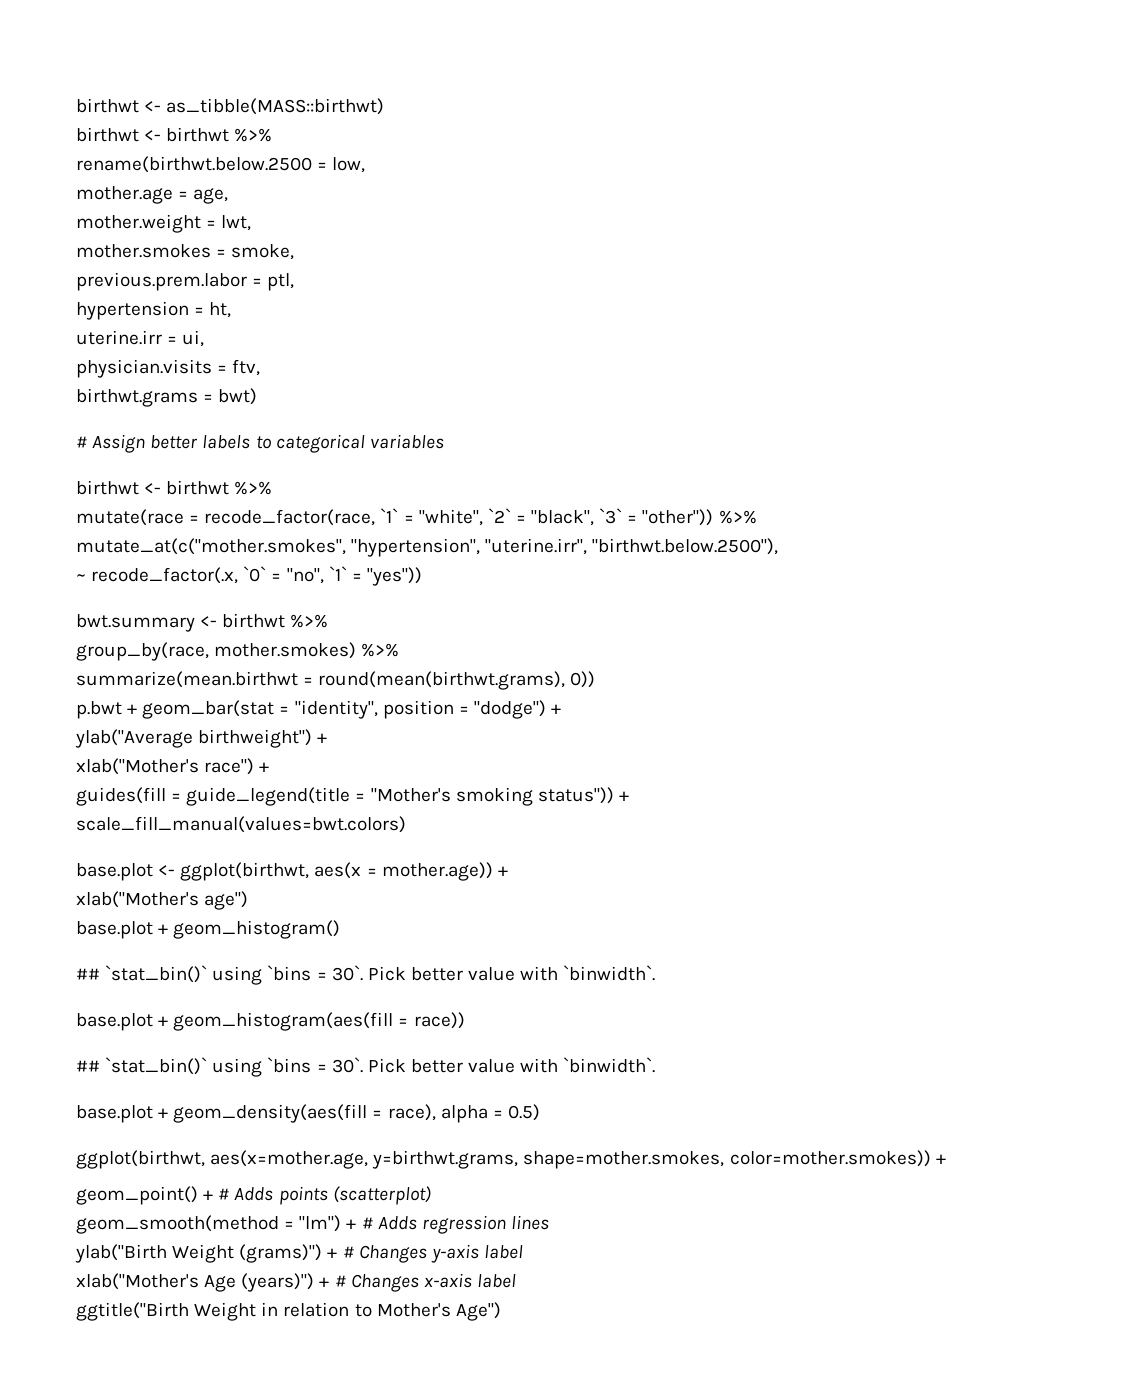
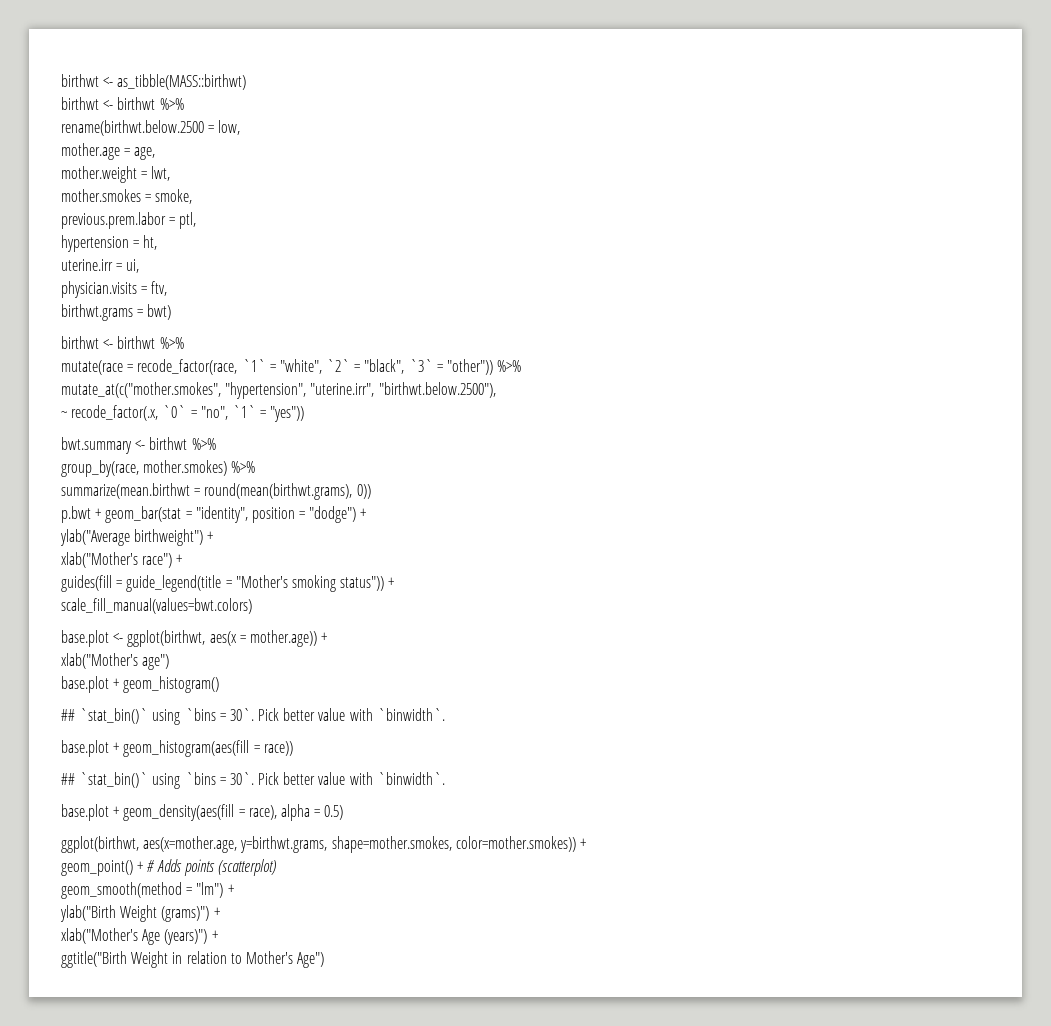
[76,434,444,453] // # Assign better labels to categorical variables -> (172, 312) none
[361,1215,549,1234] # Adds regression lines -> (234, 889) none
[342,1244,523,1263] # Changes y-axis label -> (220, 912) none
[334,1273,516,1292] # Changes x-axis label -> (218, 935) none

